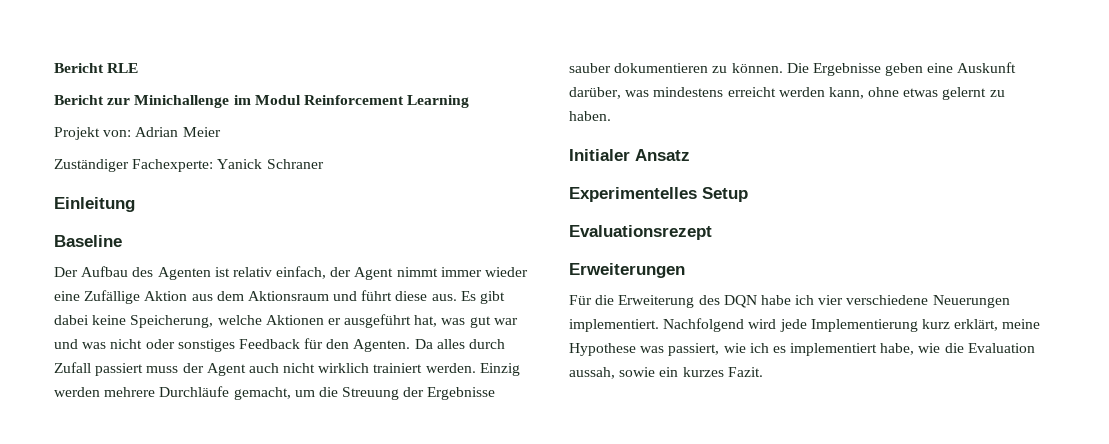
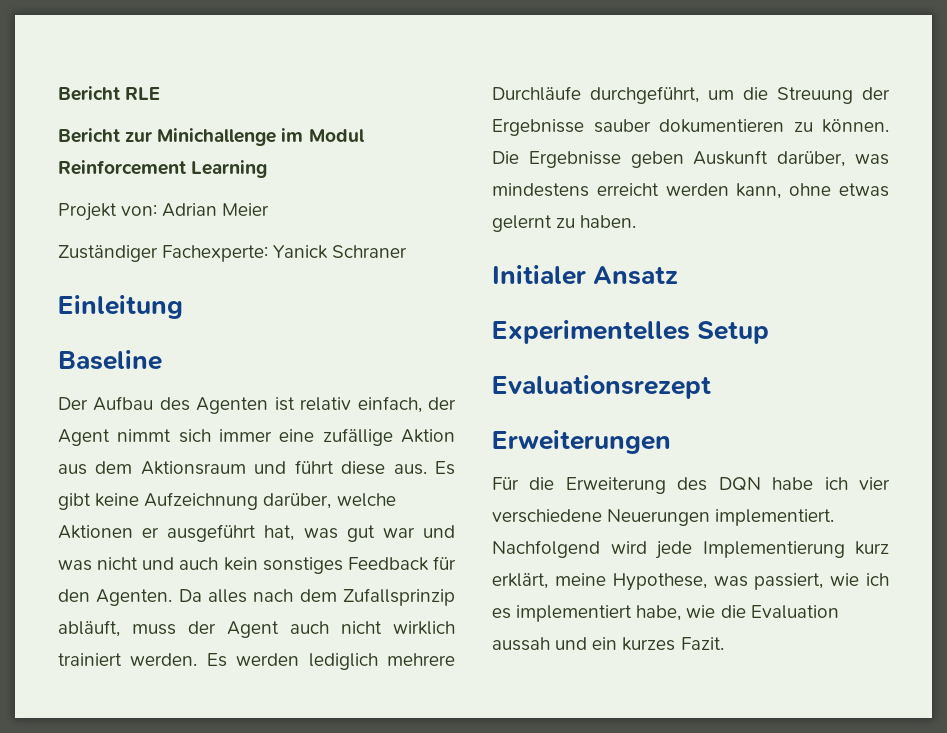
[440,267,529,277] [54,290,141,304] immer wieder eine Zufällige -> [178,428,393,446] sich immer eine zufällige
[54,315,214,328] dabei keine Speicherung, -> [95,492,332,510] keine Aufzeichnung darüber,
[145,339,175,349] oder -> [142,557,258,571] und auch kein
[469,339,506,349] [54,362,144,376] durch Zufall passiert -> [253,588,456,606] [58,620,120,637] nach dem Zufallsprinzip abläuft,
[479,363,520,376] [54,387,100,397] Einzig werden -> [206,653,378,670] Es werden lediglich
[233,387,291,400] gemacht, -> [590,86,699,104] durchgeführt,
[927,63,954,73] eine -> (684, 159) none
[569,343,636,356] Hypothese -> [612,573,707,591] Hypothese,
[569,367,656,379] aussah, sowie -> [492,637,588,651] aussah und

